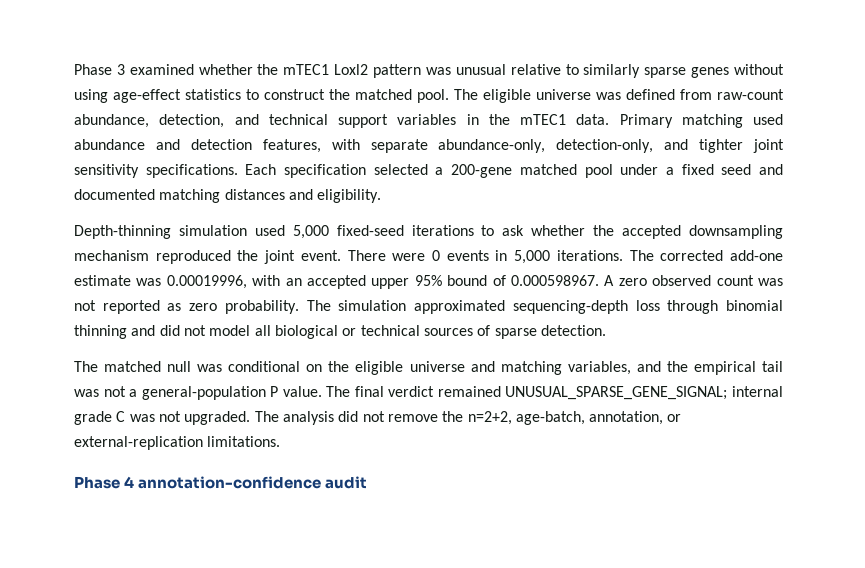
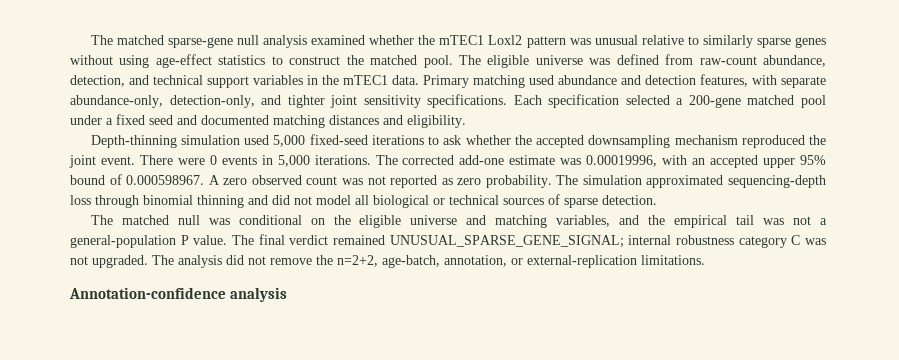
[74,64,125,75] Phase 3 -> [90,35,308,48] The matched sparse-gene null analysis
[74,411,112,425] grade -> [676,235,787,248] robustness category
[74,476,368,489] Phase 4 annotation-confidence audit -> [69,287,288,302] Annotation-confidence analysis

